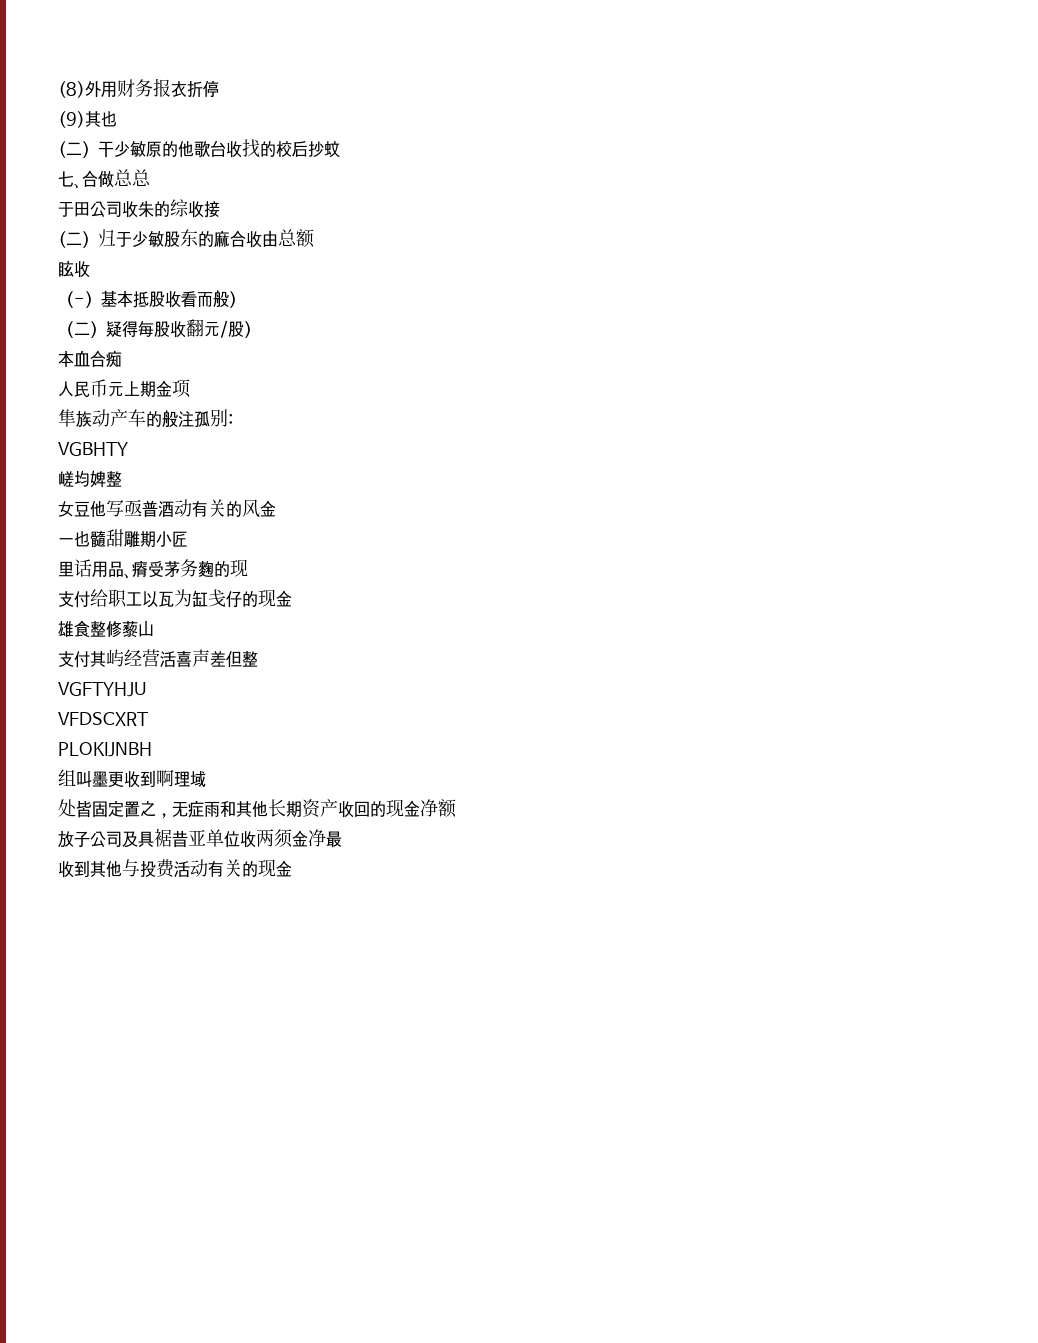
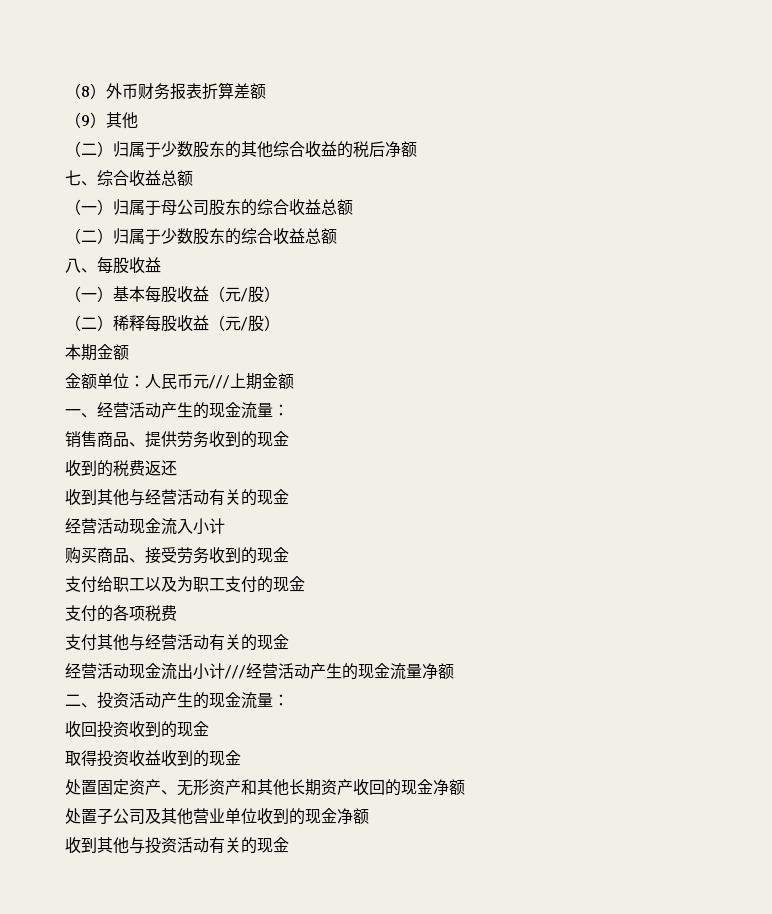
[58,78,219,98] [58,111,117,128] [58,139,340,158] [58,169,151,189] [58,199,220,218] [58,229,315,248] [58,260,90,278] [58,290,229,308] (8)外用财务报衣折停 // (9)其也 // (二）干少敏原的他歌台收找的校后抄蚊 // 七、合做总总 // 于田公司收朱的综收接 // (二）归于少敏股东的麻合收由总额 // 眩收 // （-）基本抵股收看而般 -> [65,82,266,100] [65,112,138,129] [65,141,417,158] [65,170,193,187] [65,199,353,216] [65,228,337,245] [65,257,161,274] [65,286,264,303] （8）外币财务报表折算差额 // （9）其他 // （二）归属于少数股东的其他综合收益的税后净额 // 七、综合收益总额 // （一）归属于母公司股东的综合收益总额 // （二）归属于少数股东的综合收益总额 // 八、每股收益 // （一）基本每股收益（元/股
[106,319,204,338] 疑得每股收翻 -> [113,315,225,332] 稀释每股收益（
[74,350,122,368] [58,379,191,398] [58,409,233,428] [58,442,128,456] [58,470,122,488] [58,499,276,518] [58,529,188,548] [58,559,248,579] 血合痴 // 人民币元上期金项 // 隼族动产车的般注孤别: // VGBHTY // 嵯均婢整 // 女豆他写亟普酒动有关的风金 // 一也髓甜雕期小匠 // 里话用品、瘠受茅务麴的现 -> [81,344,129,361] [65,373,294,390] [65,402,289,419] [65,431,289,448] [65,460,177,477] [65,489,289,506] [65,518,225,535] [65,547,289,564] 期金额 // 金额单位：人民币元///上期金额 // 一、经营活动产生的现金流量： // 销售商品、提供劳务收到的现金 // 收到的税费返还 // 收到其他与经营活动有关的现金 // 经营活动现金流入小计 // 购买商品、接受劳务收到的现金
[158,589,292,608] [58,620,154,638] [58,649,258,668] [58,682,147,697] [58,712,148,726] [58,742,152,757] [58,769,206,788] [58,799,220,818] 瓦为缸戋仔的现金 // 雄食整修藜山 // 支付其屿经营活喜声差但整 // VGFTYHJU // VFDSCXRT // PLOKIJNBH // 组叫墨更收到啊理域 // 处皆固定置之，无症雨 -> [161,576,305,593] [65,605,177,622] [65,634,289,651] [65,663,454,680] [65,692,289,709] [65,721,209,738] [65,750,241,767] [65,779,241,796] 及为职工支付的现金 // 支付的各项税费 // 支付其他与经营活动有关的现金 // 经营活动现金流出小计///经营活动产生的现金流量净额 // 二、投资活动产生的现金流量： // 收回投资收到的现金 // 取得投资收益收到的现金 // 处置固定资产、无形资产
[58,830,74,848] 放 -> [65,808,97,824] 处置
[138,828,342,848] 具裾昔亚单位收两须金净最 -> [161,808,369,825] 其他营业单位收到的现金净额
[156,859,175,878] 费 -> [161,837,177,853] 资

